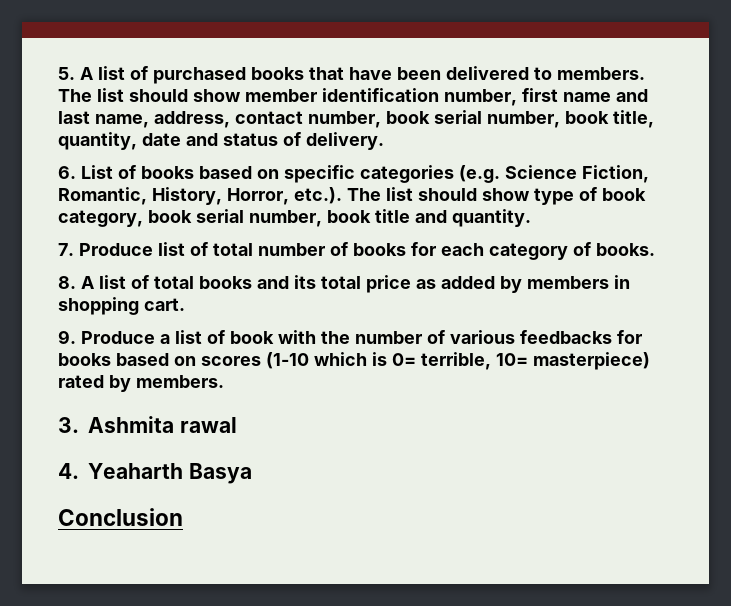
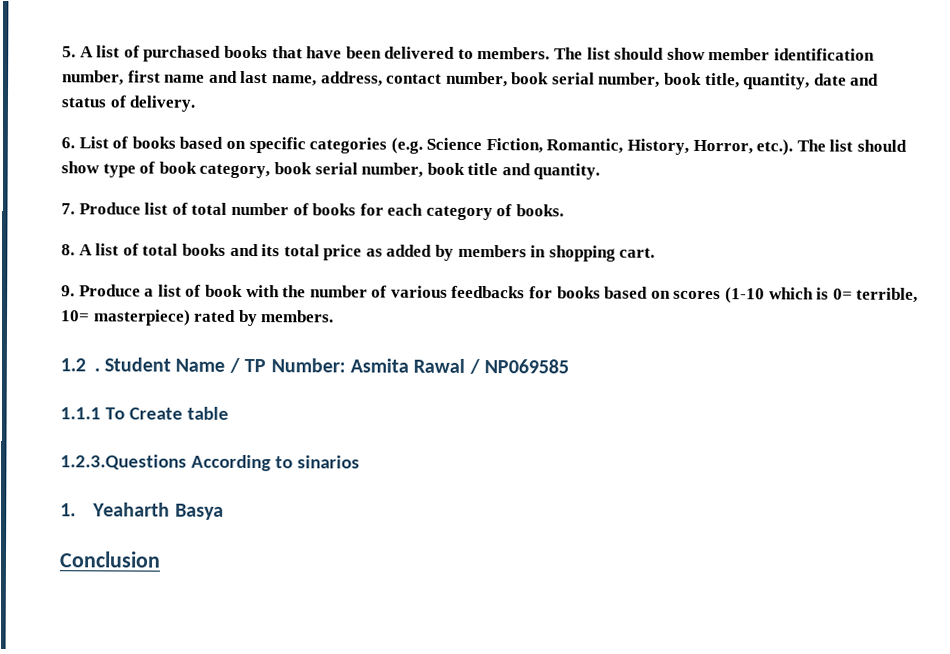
[58,416,237,433] [58,463,79,479] 3. Ashmita rawal // 4. -> [60,357,570,375] [60,406,229,420] [60,454,360,472] [60,503,76,517] 1.2 . Student Name / TP Number: Asmita Rawal / NP069585 // 1.1.1 To Create table // 1.2.3.Questions According to sinarios // 1.

